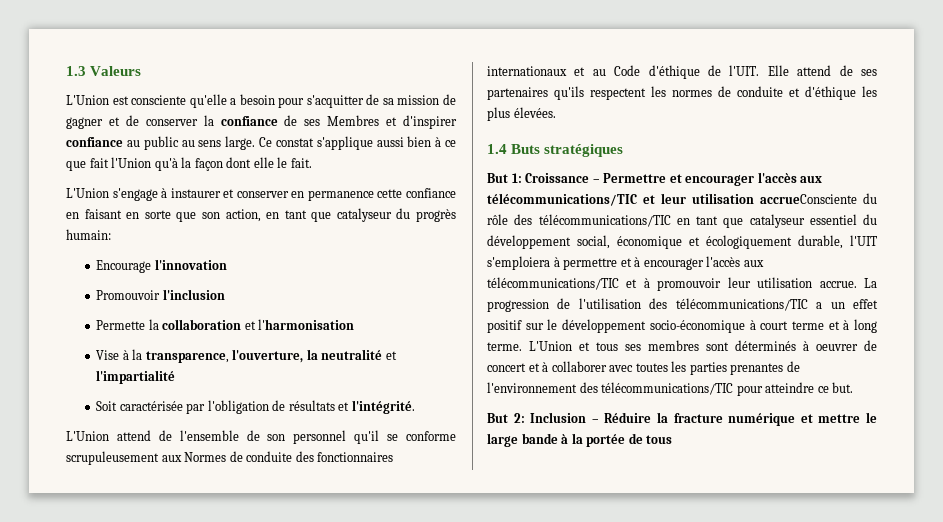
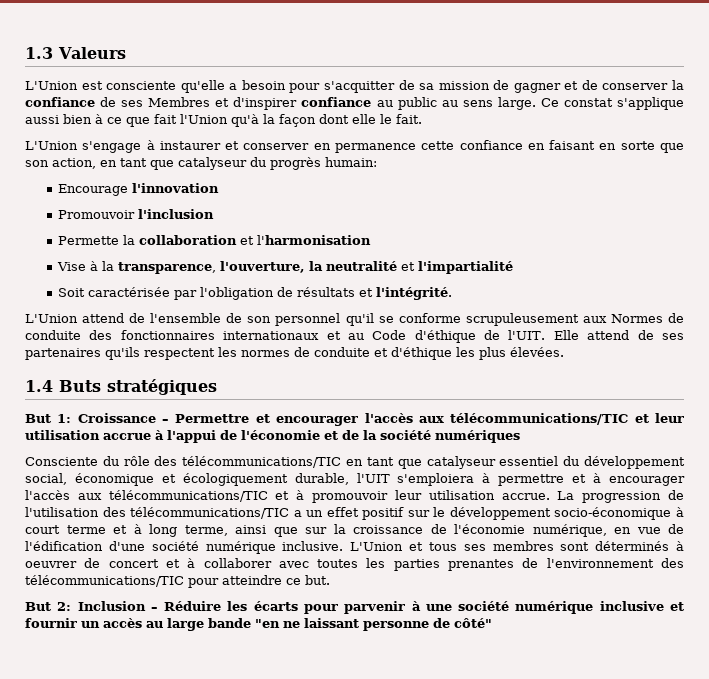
[760,194,857,204] accrueConsciente -> [103,430,520,443] [25,457,98,466] accrue à l'appui de l'économie et de la société numériques // Consciente
[487,342,522,351] terme. -> [184,524,684,537] [25,541,344,554] terme, ainsi que sur la croissance de l'économie numérique, en vue de l'édification d'une société numérique inclusive.
[657,412,877,426] [487,433,673,447] la fracture numérique et mettre le large bande à la portée de tous -> [227,601,684,614] [25,618,492,631] les écarts pour parvenir à une société numérique inclusive et fournir un accès au large bande "en ne laissant personne de côté"

